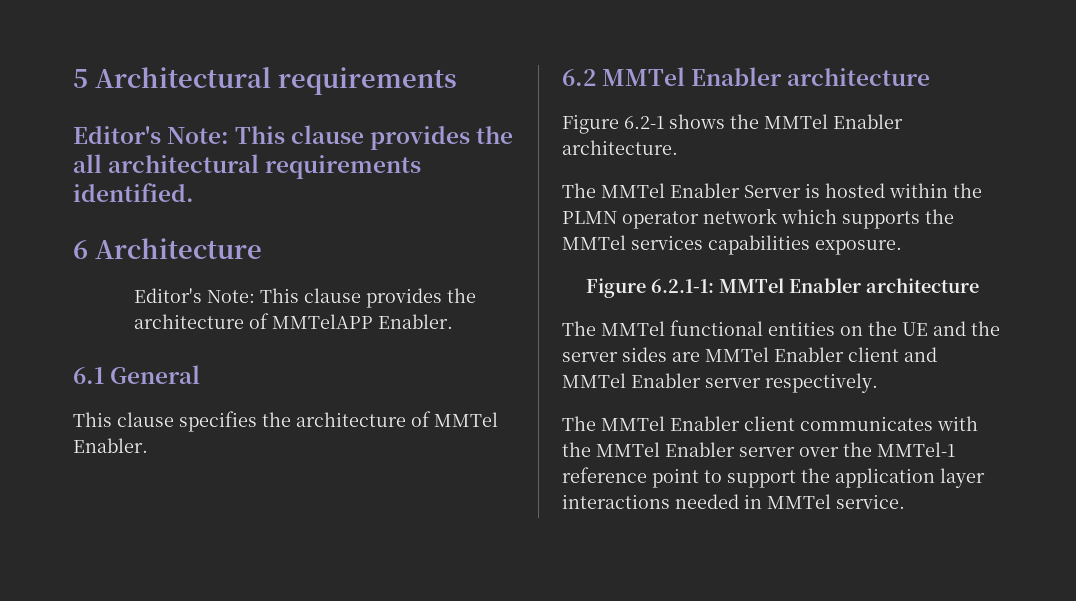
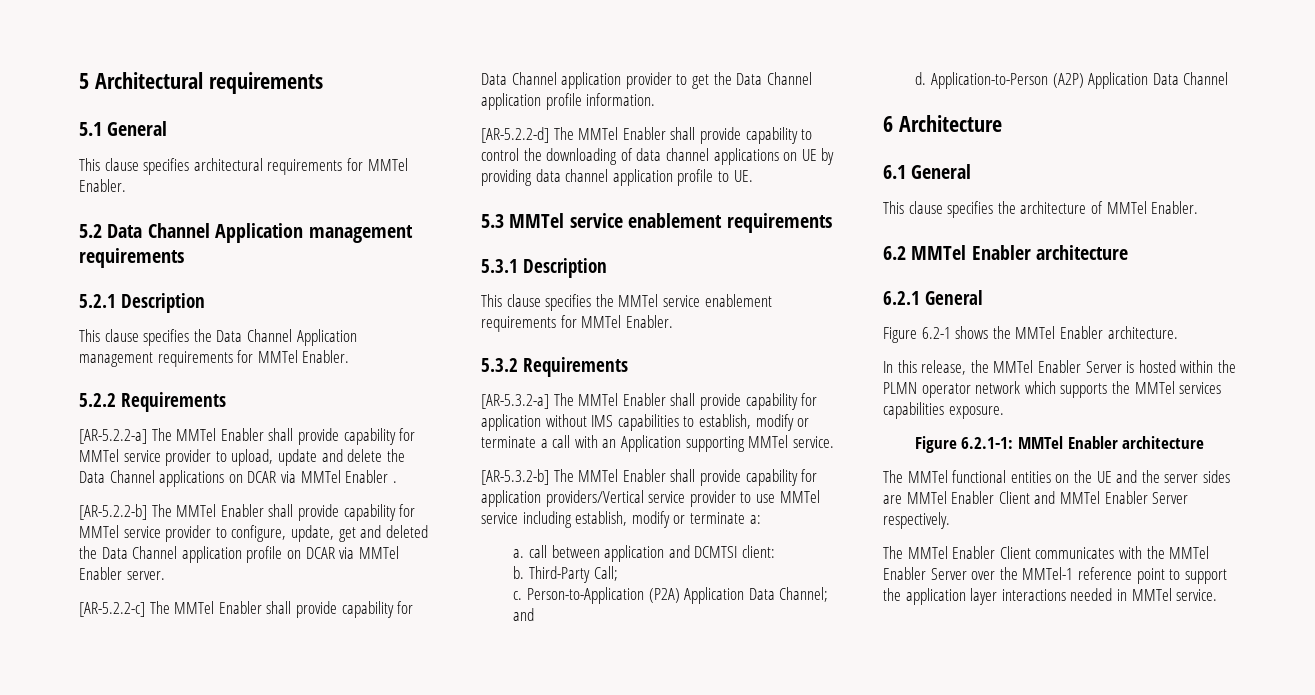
[73,125,514,150] [73,154,422,179] [73,183,194,202] [73,238,262,259] [133,288,476,308] [133,313,453,329] Editor's Note: This clause provides the all architectural requirements identified. // 6 Architecture // Editor's Note: This clause provides the architecture of MMTelAPP Enabler. -> [79,121,168,136] [79,158,408,175] [79,179,126,192] [79,223,413,243] [79,248,184,268] [79,293,205,313] [79,329,357,346] [79,350,350,367] [79,392,226,412] [79,428,416,445] [79,449,405,466] [79,470,397,487] [79,504,416,521] [79,525,428,542] [79,546,399,563] [79,567,165,580] [79,601,414,618] [481,72,812,89] [481,93,656,110] [481,127,813,144] [481,148,835,165] [481,169,753,186] [481,213,832,233] [481,258,607,278] [481,294,772,311] [481,315,673,332] [481,357,628,377] [481,393,818,410] [481,414,810,431] [481,435,834,452] [481,469,818,486] [481,490,820,507] [481,511,761,528] [513,545,775,562] [513,566,618,583] [513,587,829,604] [513,608,535,621] [915,72,1229,89] [883,115,1002,132] 5.1 General // This clause specifies architectural requirements for MMTel Enabler. // 5.2 Data Channel Application management requirements // 5.2.1 Description // This clause specifies the Data Channel Application management requirements for MMTel Enabler. // 5.2.2 Requirements // [AR-5.2.2-a] The MMTel Enabler shall provide capability for MMTel service provider to upload, update and delete the Data Channel applications on DCAR via MMTel Enabler . // [AR-5.2.2-b] The MMTel Enabler shall provide capability for MMTel service provider to configure, update, get and deleted the Data Channel application profile on DCAR via MMTel Enabler server. // [AR-5.2.2-c] The MMTel Enabler shall provide capability for Data Channel application provider to get the Data Channel application profile information. // [AR-5.2.2-d] The MMTel Enabler shall provide capability to control the downloading of data channel applications on UE by providing data channel application profile to UE. // 5.3 MMTel service enablement requirements // 5.3.1 Description // This clause specifies the MMTel service enablement requirements for MMTel Enabler. // 5.3.2 Requirements // [AR-5.3.2-a] The MMTel Enabler shall provide capability for application without IMS capabilities to establish, modify or terminate a call with an Application supporting MMTel service. // [AR-5.3.2-b] The MMTel Enabler shall provide capability for application providers/Vertical service provider to use MMTel service including establish, modify or terminate a: // a. call between application and DCMTSI client: // b. Third-Party Call; // c. Person-to-Application (P2A) Application Data Channel; and // d. Application-to-Person (A2P) Application Data Channel // 6 Architecture
(931, 77) none -> [883,290,983,305] // 6.2.1 General
[562,183,596,198] The -> [883,360,989,375] In this release, the
[848,347,899,362] client -> [998,491,1030,504] Client
[705,378,761,388] server -> [1152,492,1189,504] Server
[744,416,795,431] client -> [999,546,1031,559] Client
[739,447,795,457] server -> [930,568,967,580] Server

